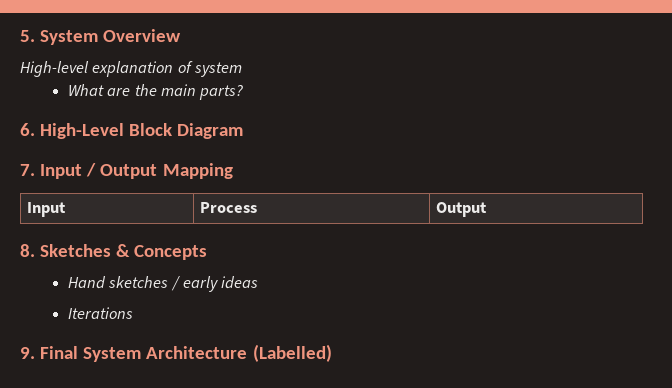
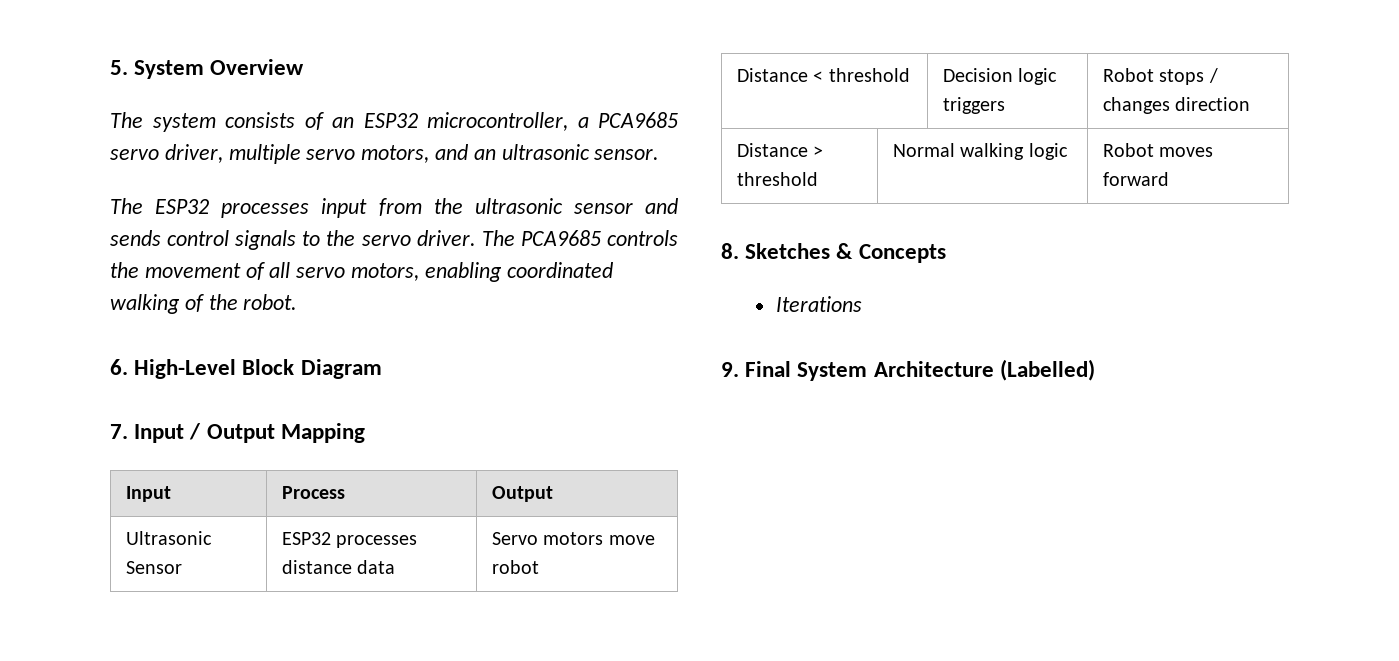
[20,61,243,77] [67,84,244,100] High-level explanation of system // What are the main parts? -> [110,112,678,132] [110,144,660,164] [110,198,678,218] [110,230,678,250] [110,262,613,282] [110,294,298,314] The system consists of an ESP32 microcontroller, a PCA9685 servo driver, multiple servo motors, and an ultrasonic sensor. // The ESP32 processes input from the ultrasonic sensor and sends control signals to the servo driver. The PCA9685 controls the movement of all servo motors, enabling coordinated walking of the robot.
(488, 209) none -> [126,531,213,545] [126,561,183,574] [282,532,418,548] [282,560,396,574] [492,532,655,545] [492,560,540,574] [737,68,910,82] [943,68,1058,85] [943,97,1006,114] [1103,68,1218,85] [1103,97,1251,114] [737,143,824,157] [737,172,819,186] [893,143,1068,160] [1103,143,1214,157] [1103,172,1170,186] // Ultrasonic Sensor | ESP32 processes distance data | Servo motors move robot // Distance < threshold | Decision logic triggers | Robot stops / changes direction // Distance > threshold | Normal walking logic | Robot moves forward
[67,276,259,292] // Hand sketches / early ideas -> (946, 253) none

